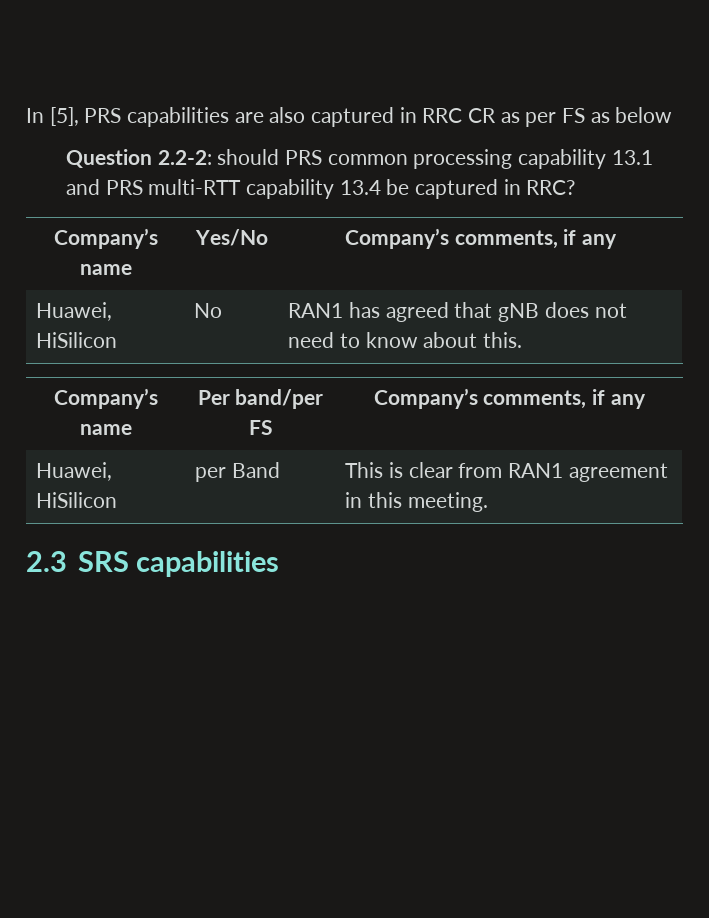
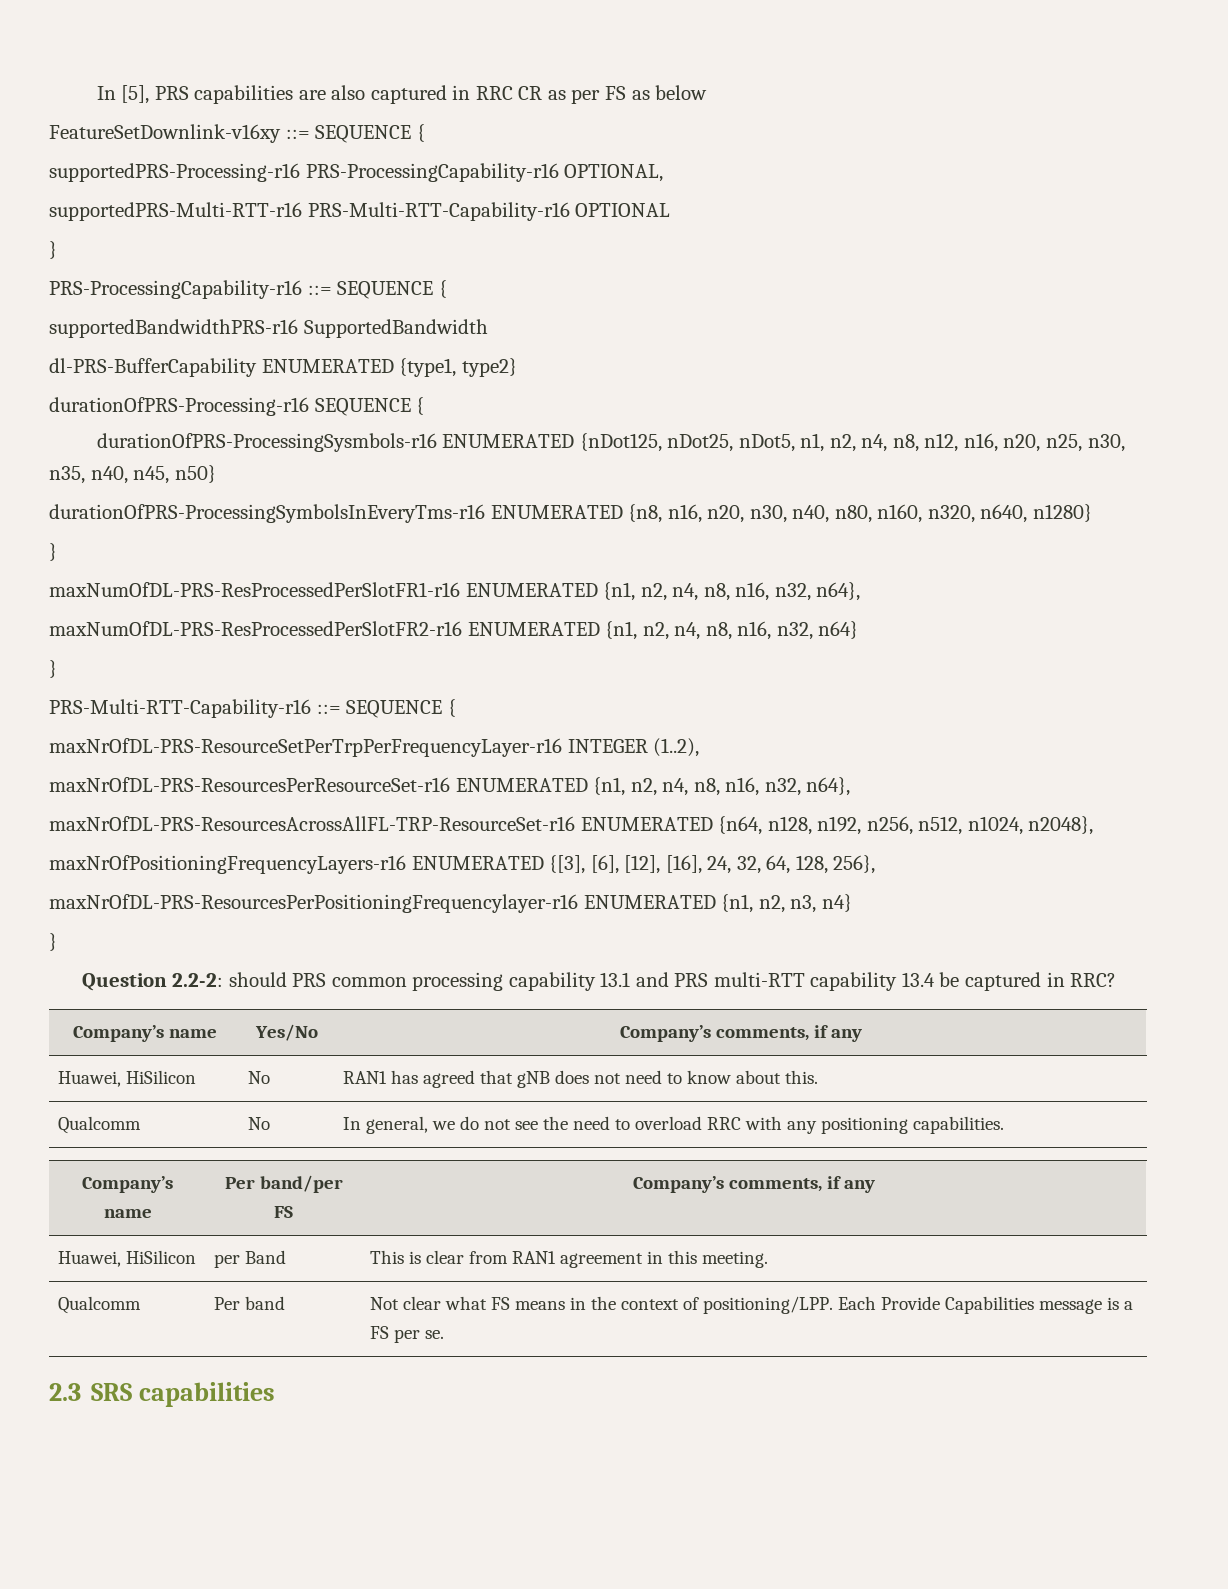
(673, 115) none -> [49,124,425,143] [49,163,664,182] [49,202,671,221] [49,241,57,259] [49,280,447,299] [49,319,488,338] [49,358,517,377] [49,397,425,416] [96,433,1125,452] [49,465,216,484] [49,504,1092,523] [49,543,57,561] [49,582,861,601] [49,621,859,640] [49,660,57,678] [49,699,456,718] [49,738,700,757] [49,777,851,796] [49,816,1094,835] [49,855,876,874] [49,894,852,913] [49,933,57,951] // FeatureSetDownlink-v16xy ::= SEQUENCE { // supportedPRS-Processing-r16 PRS-ProcessingCapability-r16 OPTIONAL, // supportedPRS-Multi-RTT-r16 PRS-Multi-RTT-Capability-r16 OPTIONAL // } // PRS-ProcessingCapability-r16 ::= SEQUENCE { // supportedBandwidthPRS-r16 SupportedBandwidth // dl-PRS-BufferCapability ENUMERATED {type1, type2} // durationOfPRS-Processing-r16 SEQUENCE { // durationOfPRS-ProcessingSysmbols-r16 ENUMERATED {nDot125, nDot25, nDot5, n1, n2, n4, n8, n12, n16, n20, n25, n30, n35, n40, n45, n50} // durationOfPRS-ProcessingSymbolsInEveryTms-r16 ENUMERATED {n8, n16, n20, n30, n40, n80, n160, n320, n640, n1280} // } // maxNumOfDL-PRS-ResProcessedPerSlotFR1-r16 ENUMERATED {n1, n2, n4, n8, n16, n32, n64}, // maxNumOfDL-PRS-ResProcessedPerSlotFR2-r16 ENUMERATED {n1, n2, n4, n8, n16, n32, n64} // } // PRS-Multi-RTT-Capability-r16 ::= SEQUENCE { // maxNrOfDL-PRS-ResourceSetPerTrpPerFrequencyLayer-r16 INTEGER (1..2), // maxNrOfDL-PRS-ResourcesPerResourceSet-r16 ENUMERATED {n1, n2, n4, n8, n16, n32, n64}, // maxNrOfDL-PRS-ResourcesAcrossAllFL-TRP-ResourceSet-r16 ENUMERATED {n64, n128, n192, n256, n512, n1024, n2048}, // maxNrOfPositioningFrequencyLayers-r16 ENUMERATED {[3], [6], [12], [16], 24, 32, 64, 128, 256}, // maxNrOfDL-PRS-ResourcesPerPositioningFrequencylayer-r16 ENUMERATED {n1, n2, n3, n4} // }
(523, 340) none -> [58,1116,142,1134] [248,1117,271,1130] [343,1116,1005,1134] // Qualcomm | No | In general, we do not see the need to overload RRC with any positioning capabilities.
(488, 502) none -> [58,1296,142,1314] [214,1296,286,1310] [370,1296,1134,1314] [370,1326,445,1343] // Qualcomm | Per band | Not clear what FS means in the context of positioning/LPP. Each Provide Capabilities message is a FS per se.

